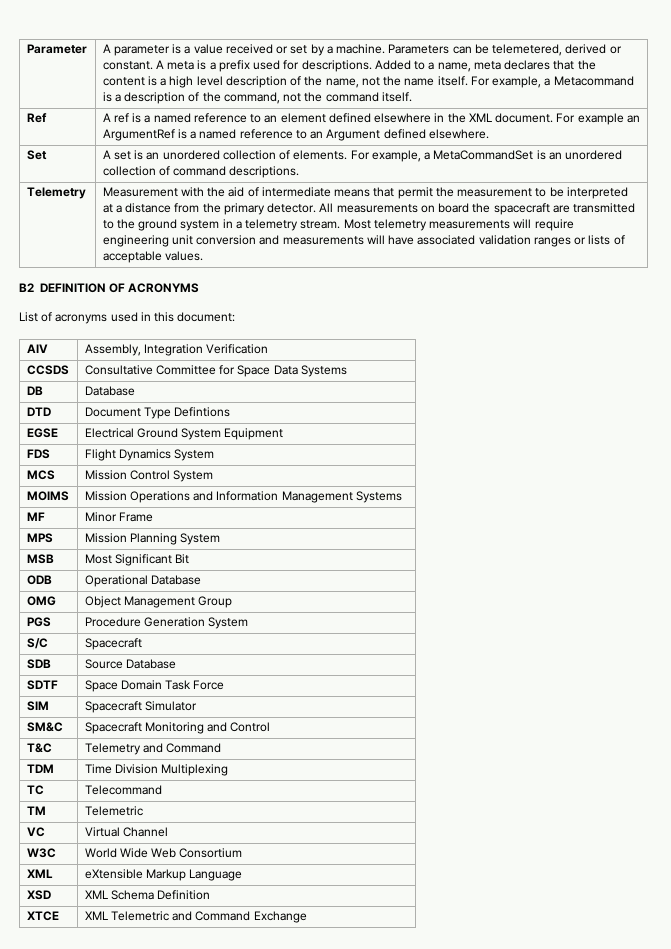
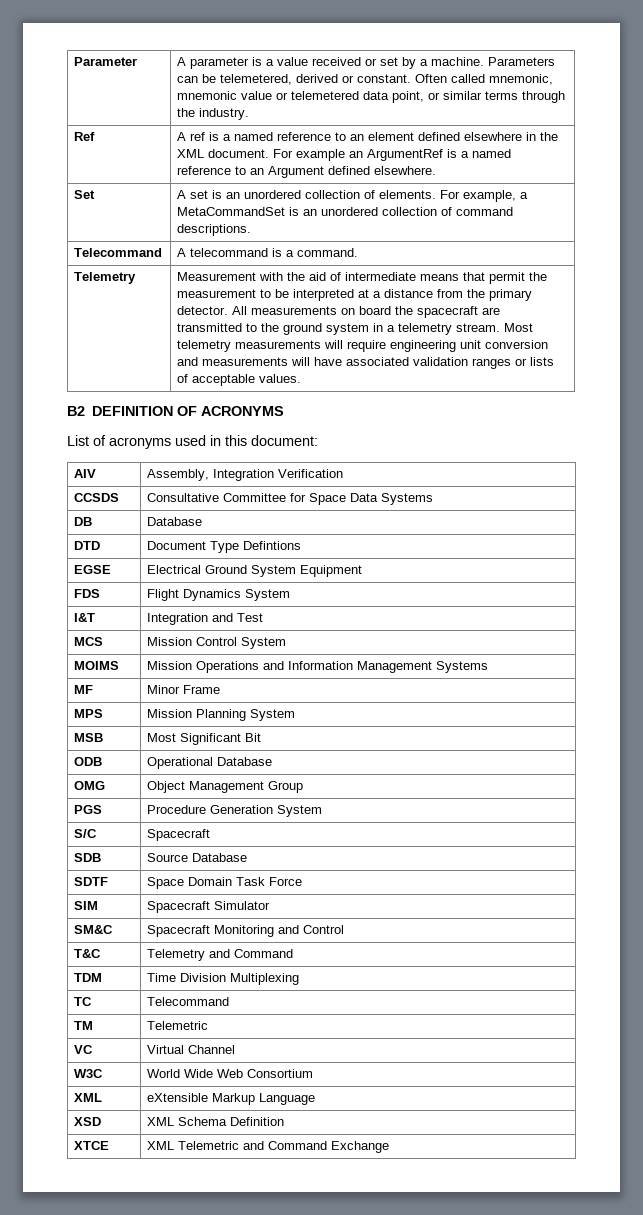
[155,60,596,72] [102,76,634,88] [102,92,412,104] A meta is a prefix used for descriptions. Added to a name, meta declares that the content is a high level description of the name, not the name itself. For example, a Metacommand is a description of the command, not the command itself. -> [415,74,554,85] [177,91,566,103] [177,108,250,120] Often called mnemonic, mnemonic value or telemetered data point, or similar terms through the industry.
(300, 172) none -> [74,248,163,257] [177,248,359,257] // Telecommand | A telecommand is a command.
(215, 455) none -> [74,613,96,622] [147,613,264,625] // I&T | Integration and Test

